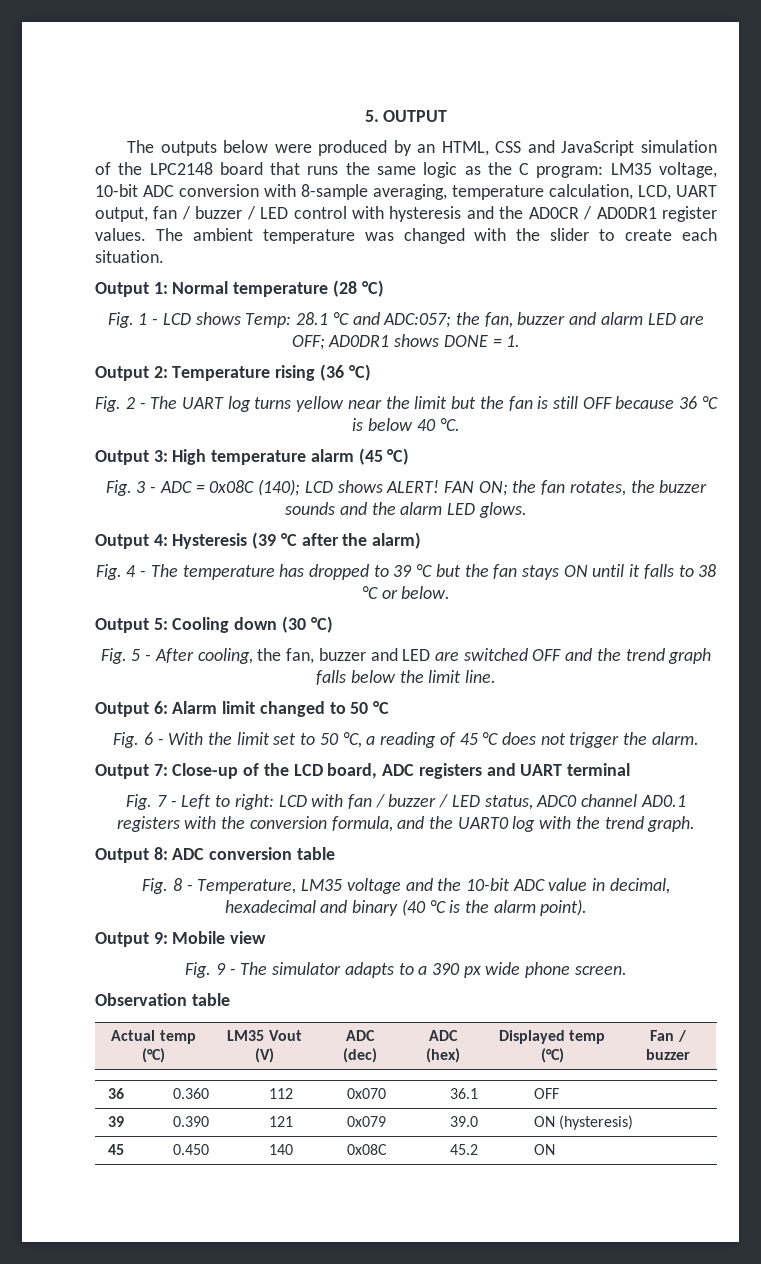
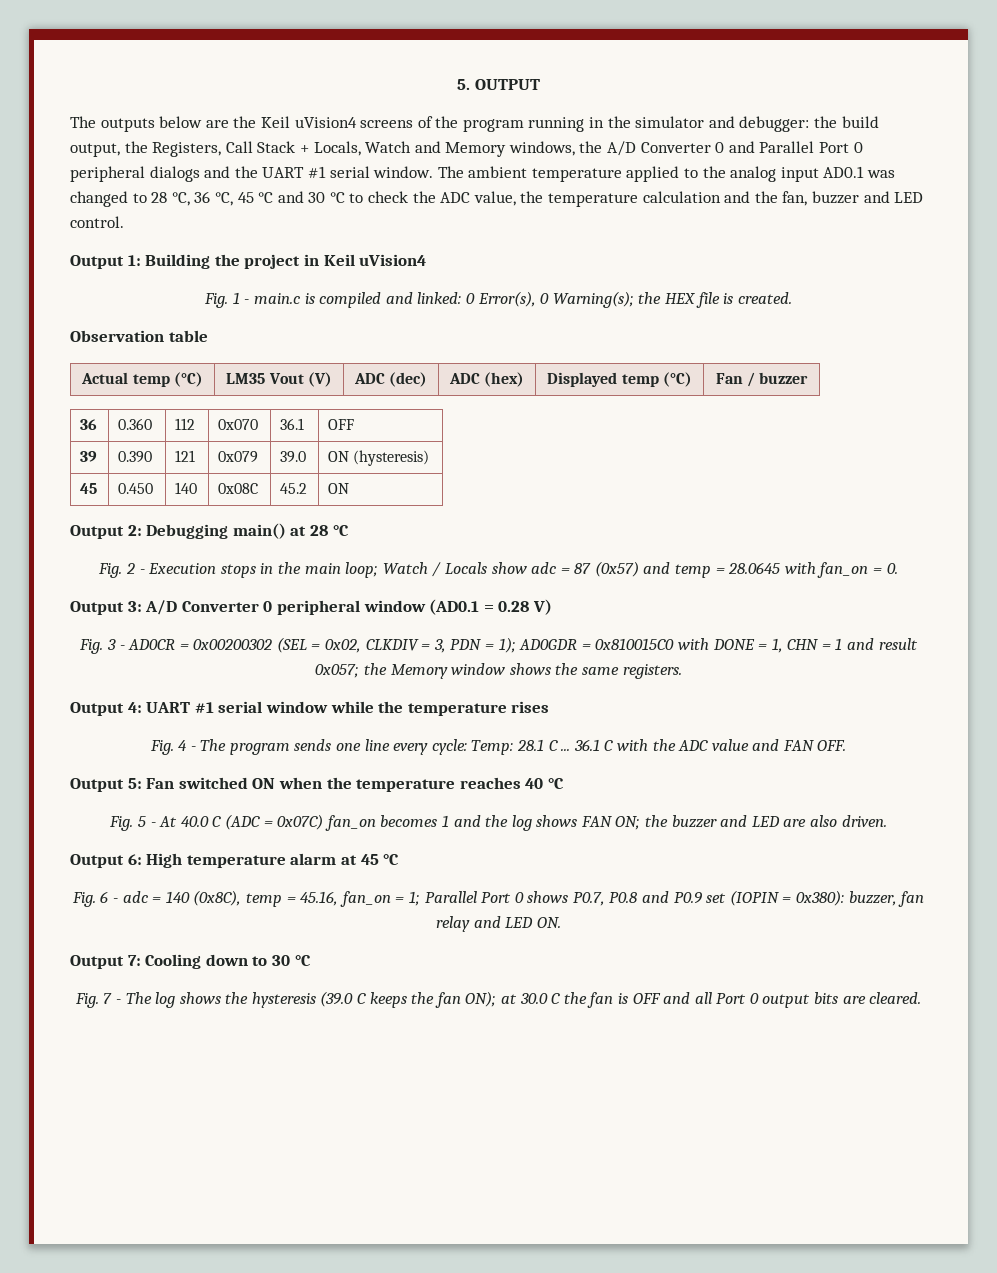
[274,140,717,156] [95,162,717,178] [95,184,717,200] [95,206,718,222] [95,228,717,244] [95,250,164,263] [95,280,384,297] [107,312,705,328] [291,334,521,350] [95,364,371,381] [95,396,718,412] [352,418,460,431] [95,448,410,465] [105,479,708,496] [285,502,527,518] [95,532,422,549] [95,564,717,580] [361,586,451,599] [95,616,333,633] [100,648,253,664] were produced by an HTML, CSS and JavaScript simulation of the LPC2148 board that runs the same logic as the C program: LM35 voltage, 10-bit ADC conversion with 8-sample averaging, temperature calculation, LCD, UART output, fan / buzzer / LED control with hysteresis and the AD0CR / AD0DR1 register values. The ambient temperature was changed with the slider to create each situation. // Output 1: Normal temperature (28 °C) // Fig. 1 - LCD shows Temp: 28.1 °C and ADC:057; the fan, buzzer and alarm LED are OFF; AD0DR1 shows DONE = 1. // Output 2: Temperature rising (36 °C) // Fig. 2 - The UART log turns yellow near the limit but the fan is still OFF because 36 °C is below 40 °C. // Output 3: High temperature alarm (45 °C) // Fig. 3 - ADC = 0x08C (140); LCD shows ALERT! FAN ON; the fan rotates, the buzzer sounds and the alarm LED glows. // Output 4: Hysteresis (39 °C after the alarm) // Fig. 4 - The temperature has dropped to 39 °C but the fan stays ON until it falls to 38 °C or below. // Output 5: Cooling down (30 °C) // Fig. 5 - After cooling, -> [205,116,879,132] [70,141,863,157] [70,166,896,182] [70,191,751,207] are the Keil uVision4 screens of the program running in the simulator and debugger: the build output, the Registers, Call Stack + Locals, Watch and Memory windows, the A/D Converter 0 and Parallel Port 0 peripheral dialogs and the UART #1 serial window. The ambient temperature applied to the analog input AD0.1 was changed to 28 °C, 36 °C, 45 °C and 30 °C to check the ADC value, the temperature calculation and
[434,648,712,664] [316,670,496,685] [95,701,390,717] [113,732,699,748] [95,763,630,779] [126,794,686,810] [116,816,696,832] [95,847,335,863] [142,878,670,894] [224,899,588,916] [95,931,267,947] [185,962,627,978] are switched OFF and the trend graph falls below the limit line. // Output 6: Alarm limit changed to 50 °C // Fig. 6 - With the limit set to 50 °C, a reading of 45 °C does not trigger the alarm. // Output 7: Close-up of the LCD board, ADC registers and UART terminal // Fig. 7 - Left to right: LCD with fan / buzzer / LED status, ADC0 channel AD0.1 registers with the conversion formula, and the UART0 log with the trend graph. // Output 8: ADC conversion table // Fig. 8 - Temperature, LM35 voltage and the 10-bit ADC value in decimal, hexadecimal and binary (40 °C is the alarm point). // Output 9: Mobile view // Fig. 9 - The simulator adapts to a 390 px wide phone screen. -> [70,216,124,228] [70,254,427,269] [204,291,792,308] control. // Output 1: Building the project in Keil uVision4 // Fig. 1 - main.c is compiled and linked: 0 Error(s), 0 Warning(s); the HEX file is created.
(556, 1149) none -> [70,523,349,539] [98,561,898,578] [70,599,552,615] [79,637,918,654] [315,663,682,679] [70,701,550,716] [149,739,847,755] [70,777,564,792] [109,814,887,831] [70,853,400,868] [71,890,925,907] [436,916,561,932] [70,954,311,969] [74,991,922,1008] // Output 2: Debugging main() at 28 °C // Fig. 2 - Execution stops in the main loop; Watch / Locals show adc = 87 (0x57) and temp = 28.0645 with fan_on = 0. // Output 3: A/D Converter 0 peripheral window (AD0.1 = 0.28 V) // Fig. 3 - AD0CR = 0x00200302 (SEL = 0x02, CLKDIV = 3, PDN = 1); AD0GDR = 0x810015C0 with DONE = 1, CHN = 1 and result 0x057; the Memory window shows the same registers. // Output 4: UART #1 serial window while the temperature rises // Fig. 4 - The program sends one line every cycle: Temp: 28.1 C ... 36.1 C with the ADC value and FAN OFF. // Output 5: Fan switched ON when the temperature reaches 40 °C // Fig. 5 - At 40.0 C (ADC = 0x07C) fan_on becomes 1 and the log shows FAN ON; the buzzer and LED are also driven. // Output 6: High temperature alarm at 45 °C // Fig. 6 - adc = 140 (0x8C), temp = 45.16, fan_on = 1; Parallel Port 0 shows P0.7, P0.8 and P0.9 set (IOPIN = 0x380): buzzer, fan relay and LED ON. // Output 7: Cooling down to 30 °C // Fig. 7 - The log shows the hysteresis (39.0 C keeps the fan ON); at 30.0 C the fan is OFF and all Port 0 output bits are cleared.

